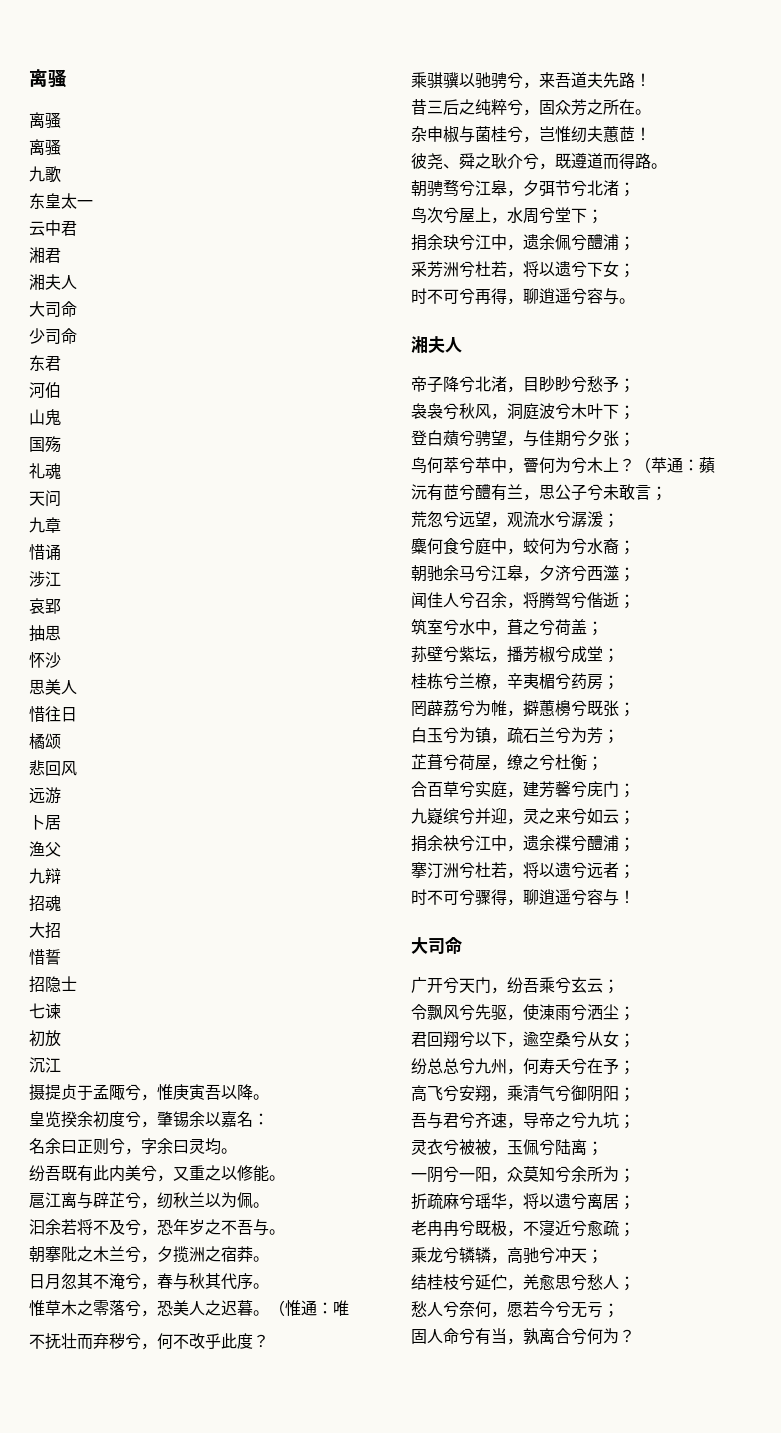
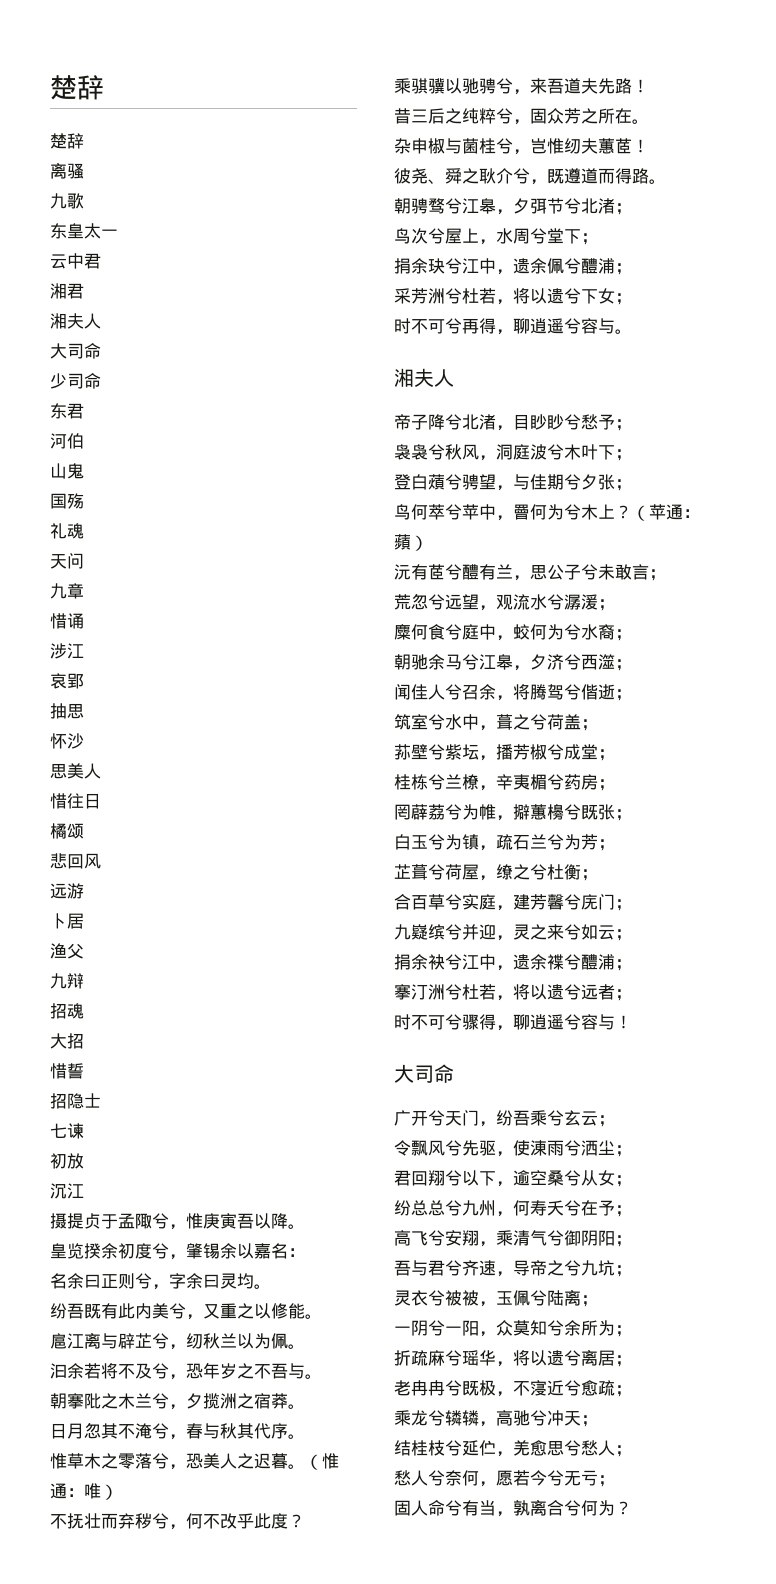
[29,69,67,88] [29,112,61,128] 离骚 // 离骚 -> [50,75,104,100] [50,133,84,149] 楚辞 // 楚辞
(349, 1308) none -> [101,1484,118,1500] ）
(715, 465) none -> [411,535,428,551] ）

